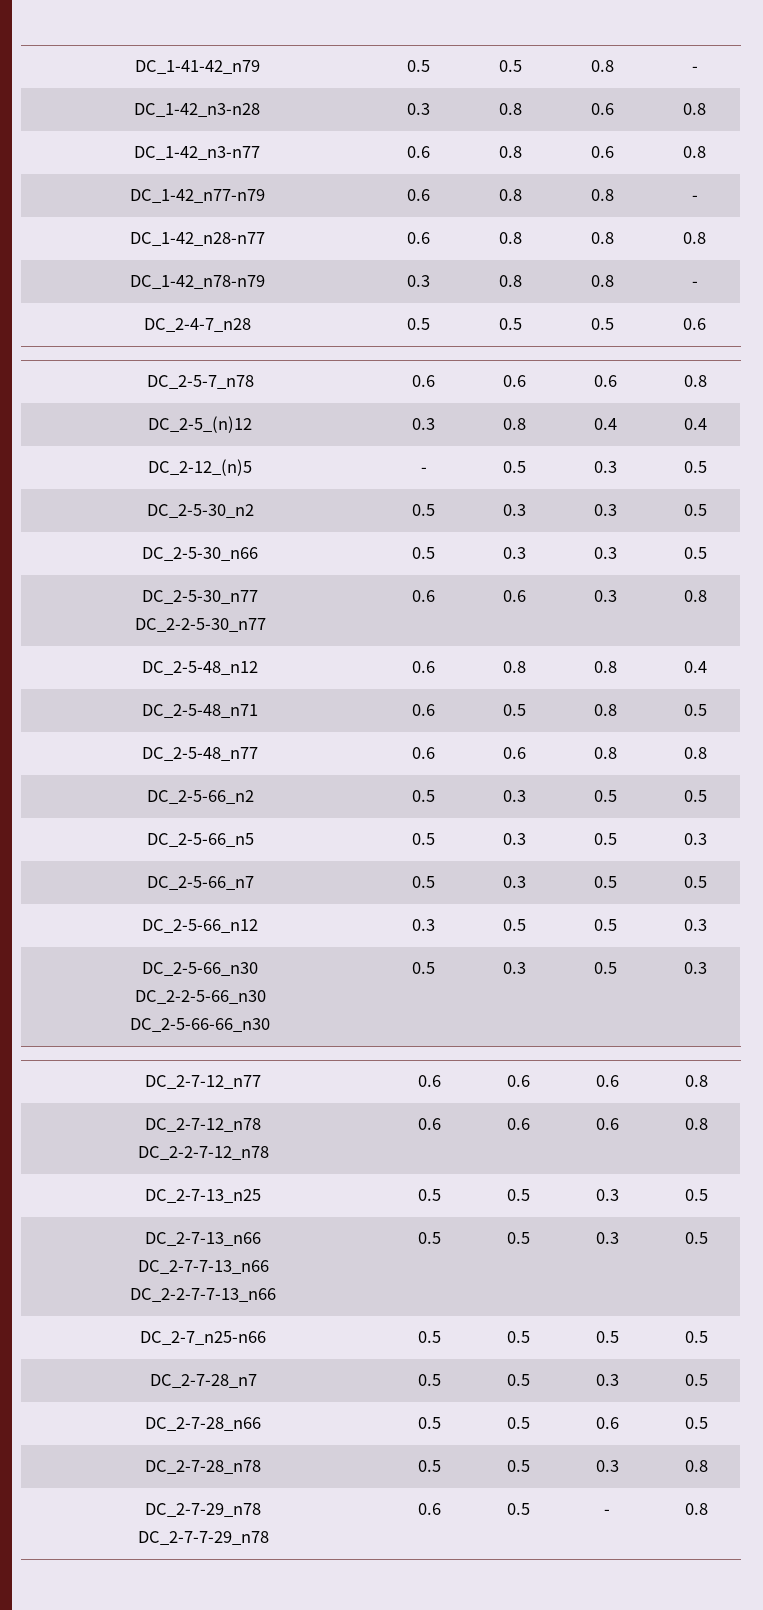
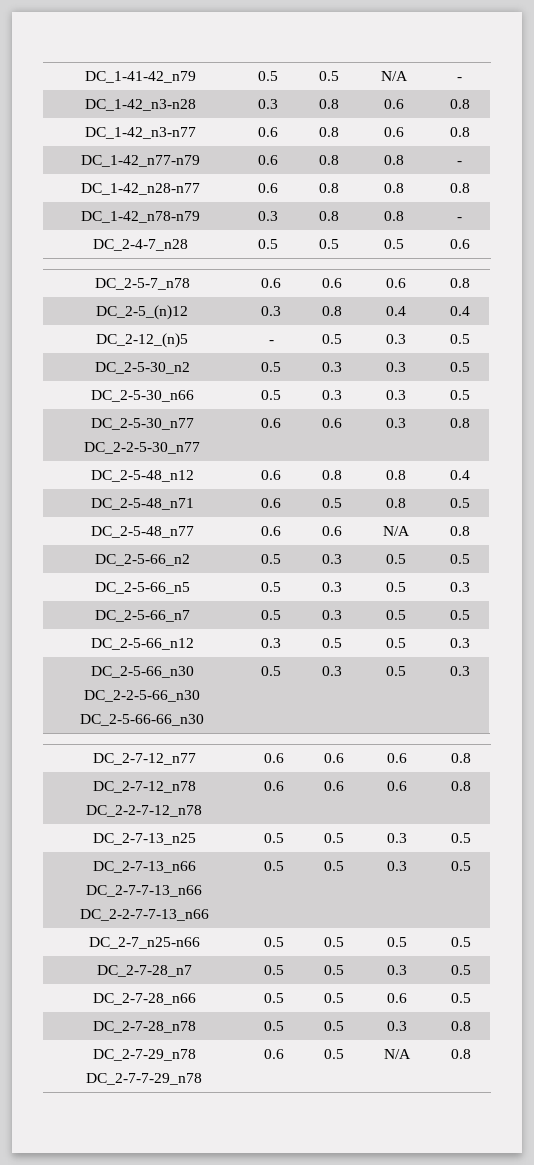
[591,60,614,72] 0.8 -> [381,71,408,81] N/A
[593,747,617,759] 0.8 -> [382,526,410,536] N/A
[604,1509,610,1515] - -> [384,1049,411,1059] N/A

